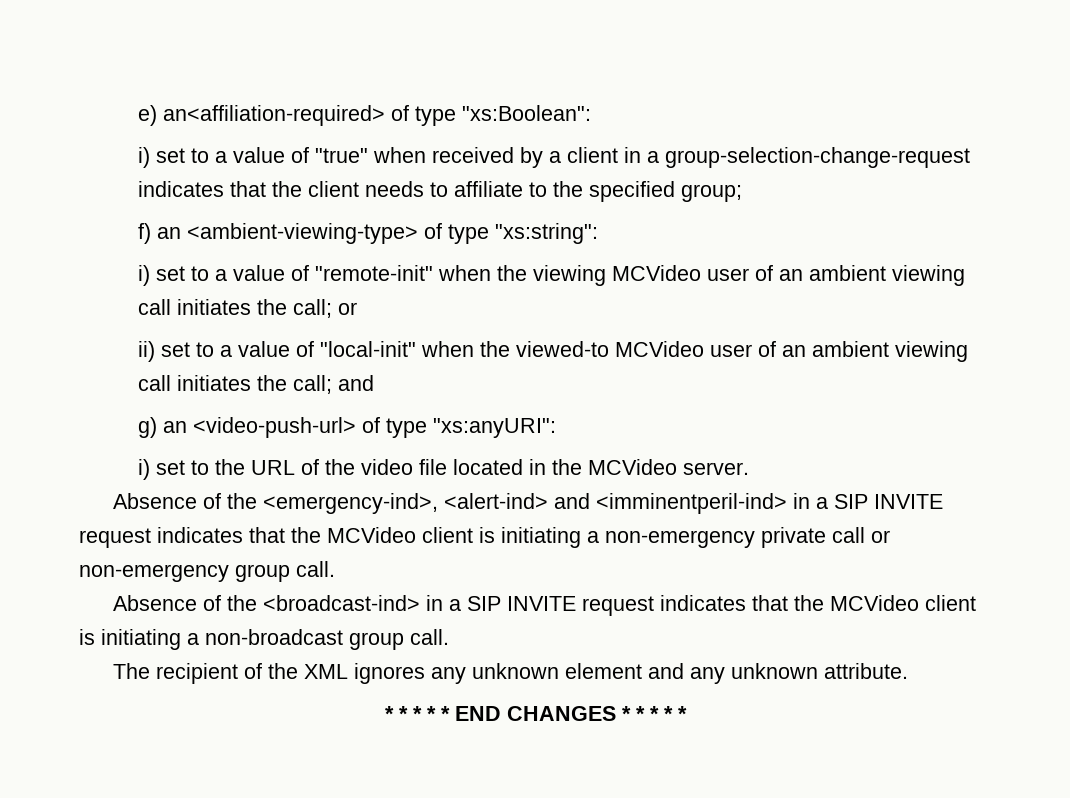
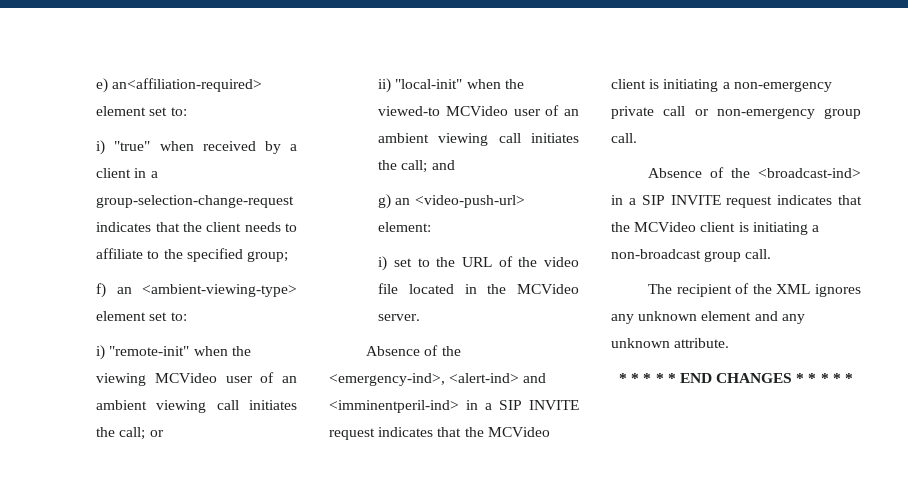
[390,105,591,126] [137,147,309,168] of type "xs:Boolean": // i) set to a value of -> [96,106,187,116] [96,140,106,155] element set to: // i)
[423,223,598,244] [137,265,309,286] of type "xs:string": // i) set to a value of -> [96,311,187,321] [96,345,106,360] element set to: // i)
[160,341,314,357] set to a value of -> (392, 85) none
[361,417,556,438] of type "xs:anyURI": -> [378,222,432,232] element:

